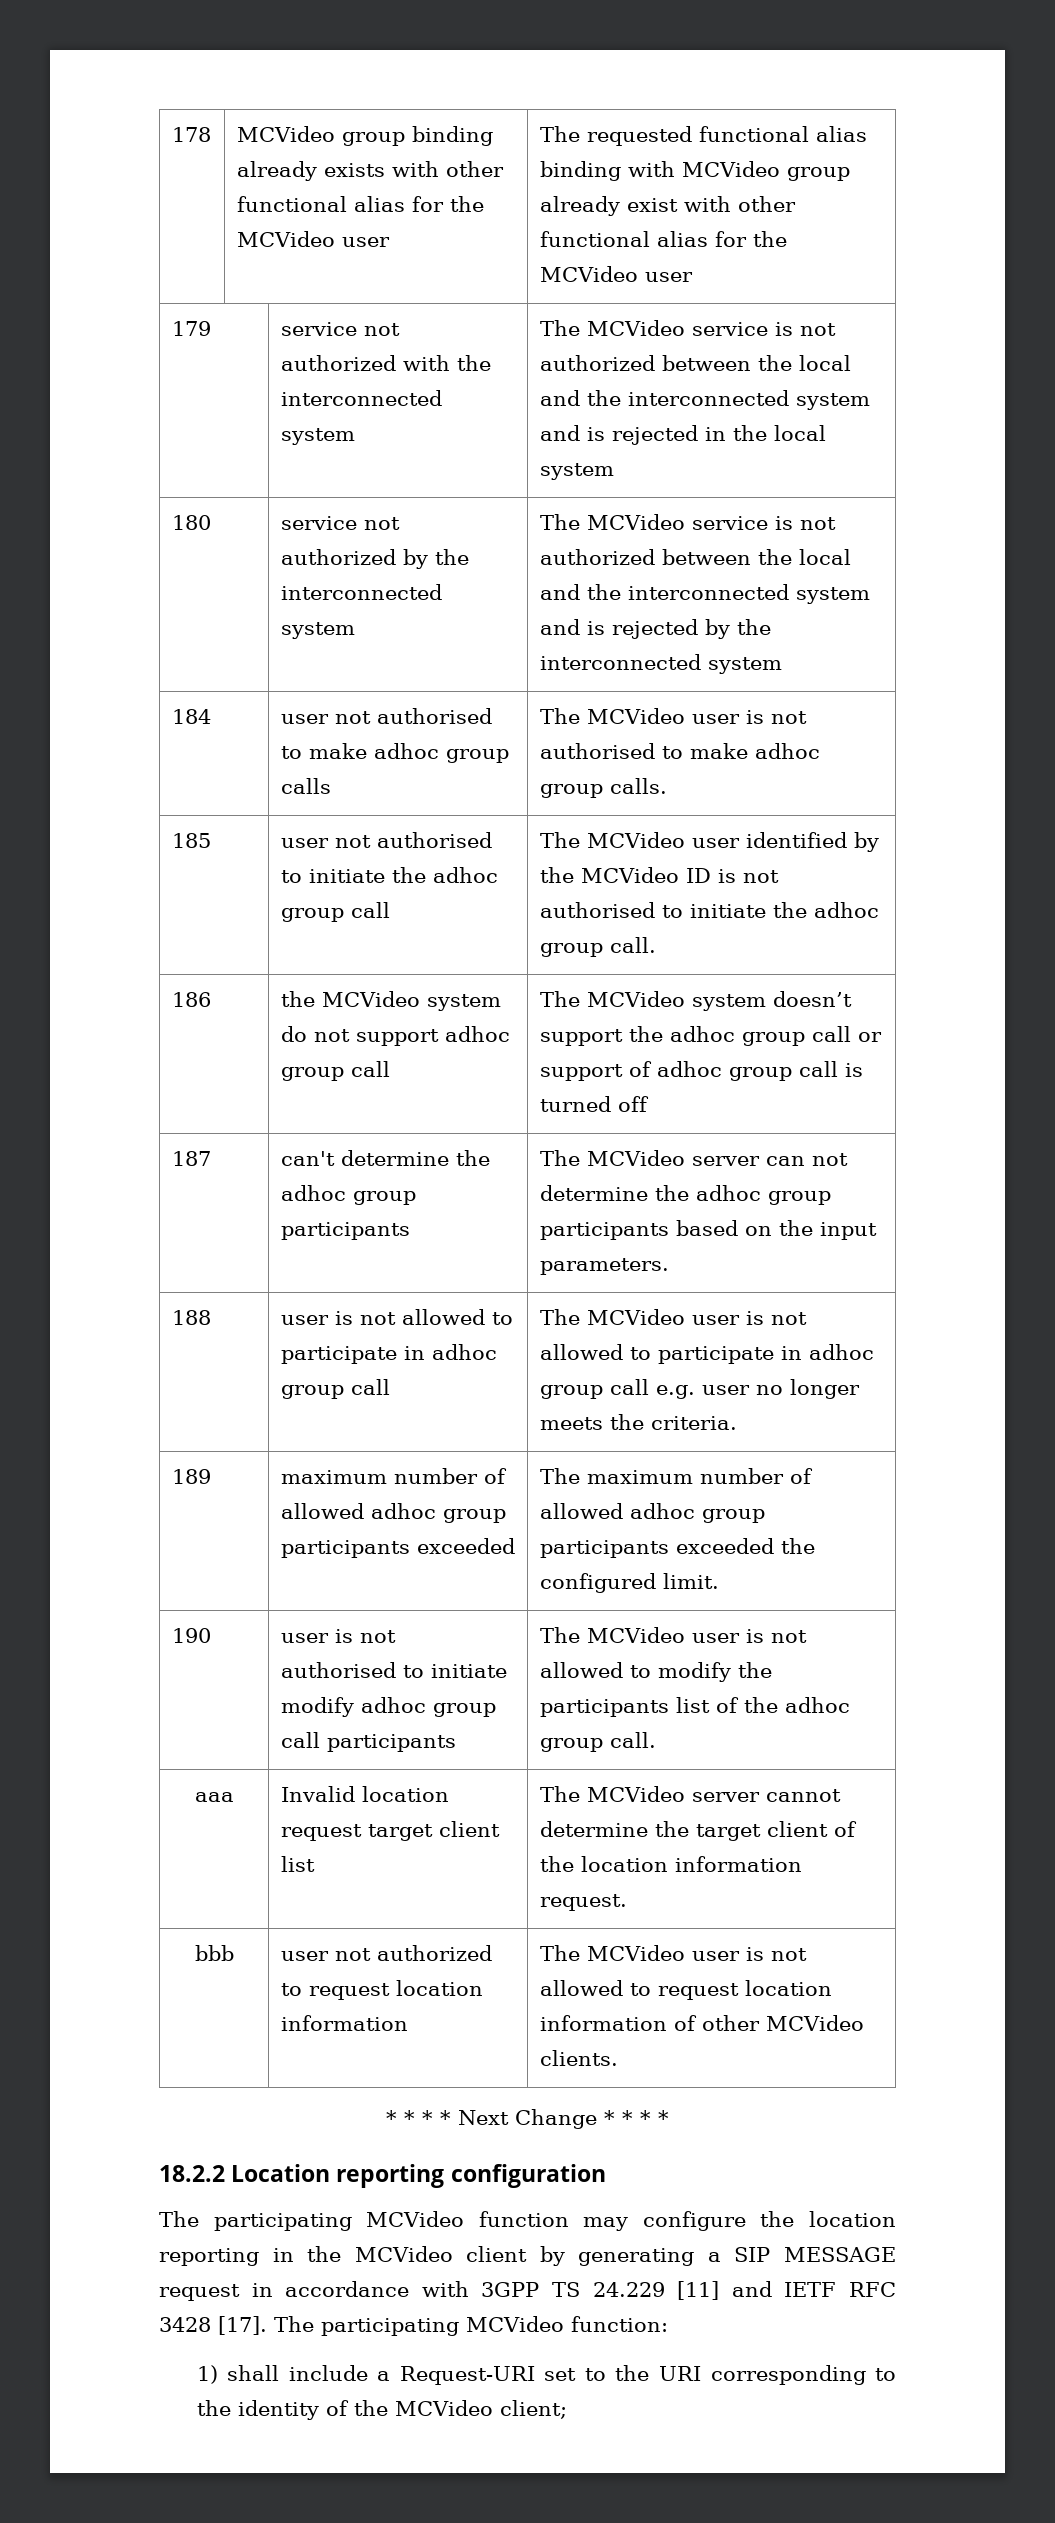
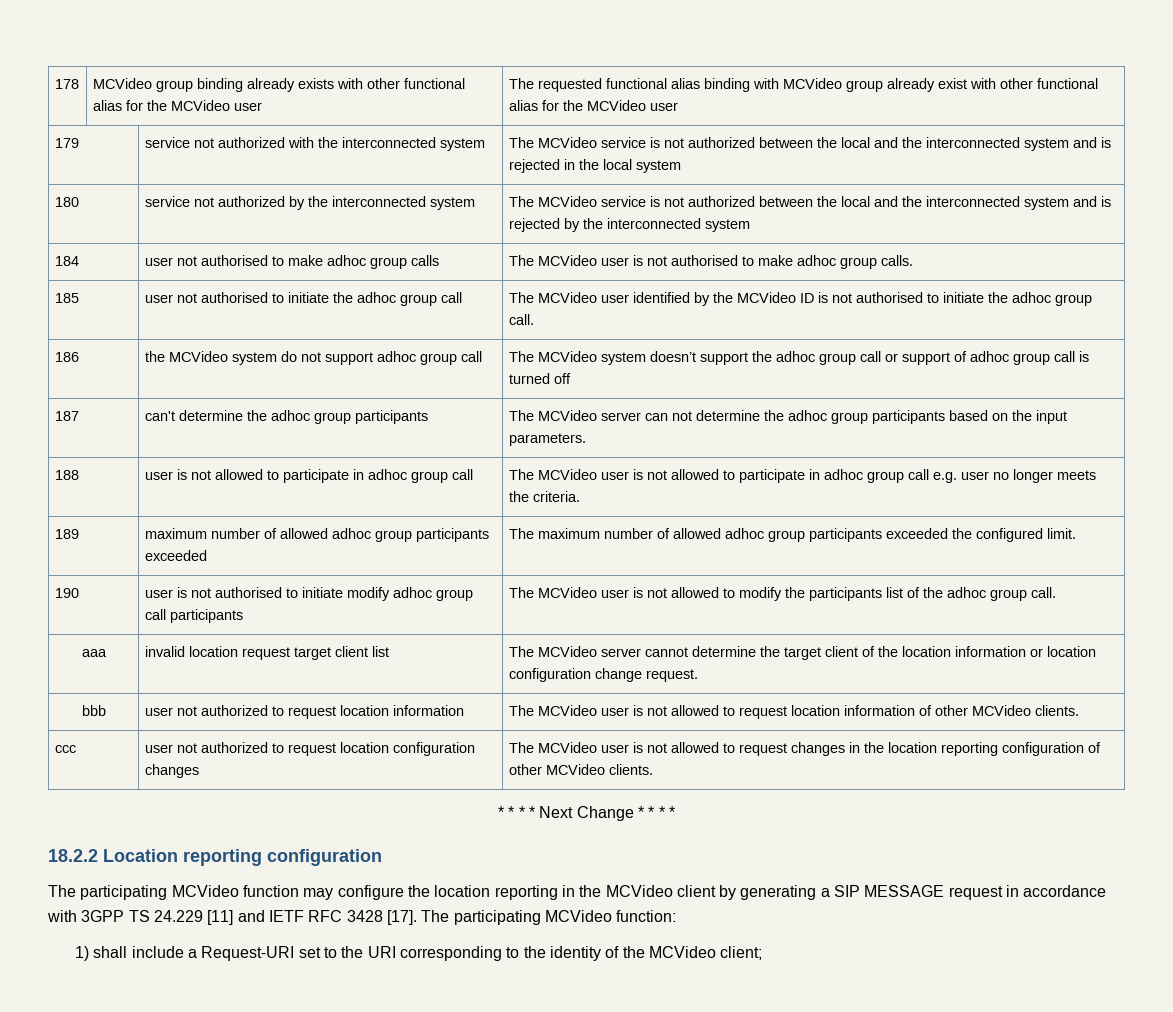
[280,1786,355,1802] Invalid -> [144,646,185,657] invalid
(802, 1864) none -> [1029,646,1096,657] [508,668,642,682] or location configuration change
(618, 2058) none -> [54,745,76,753] [144,742,475,756] [144,764,199,778] [508,742,1101,756] [508,764,653,775] // ccc | user not authorized to request location configuration changes | The MCVideo user is not allowed to request changes in the location reporting configuration of other MCVideo clients.

